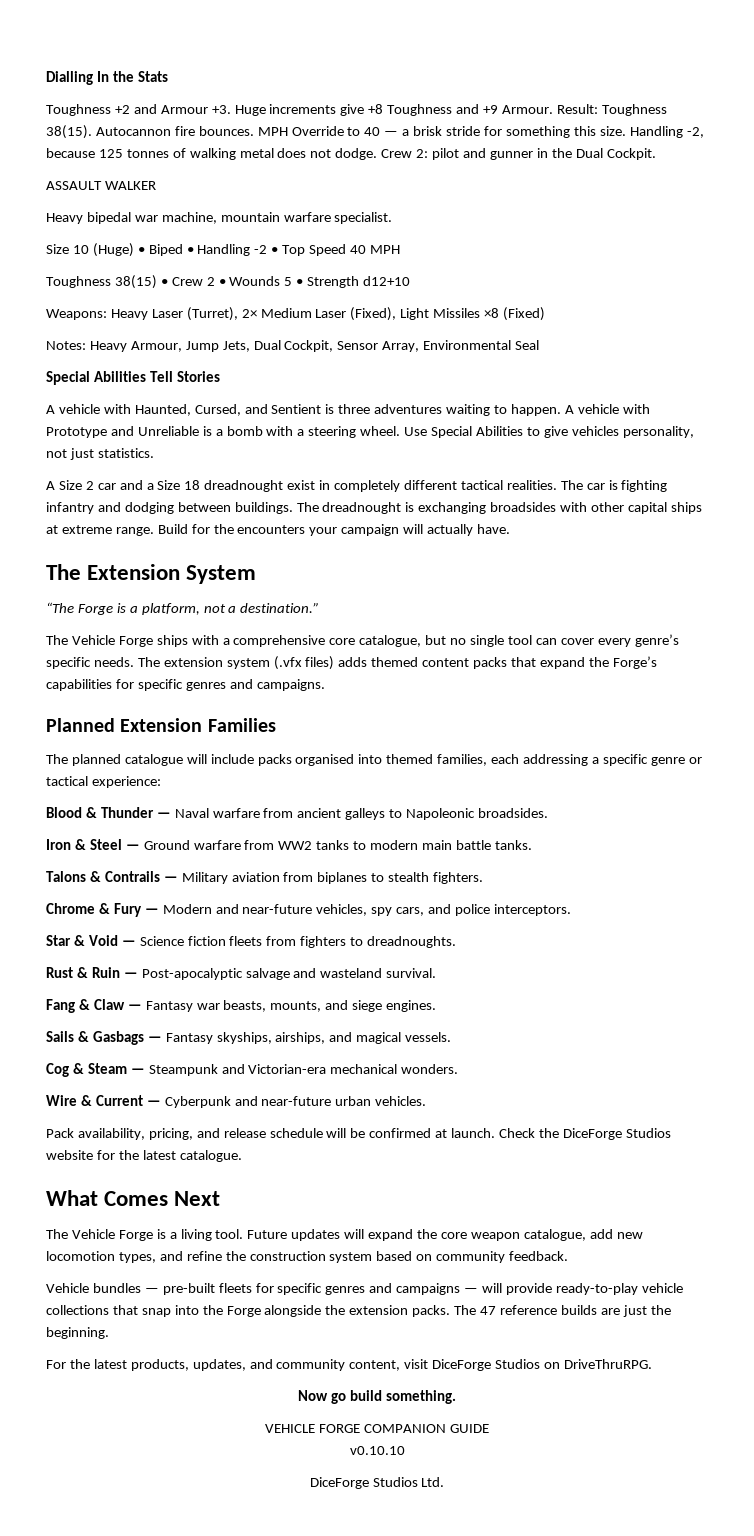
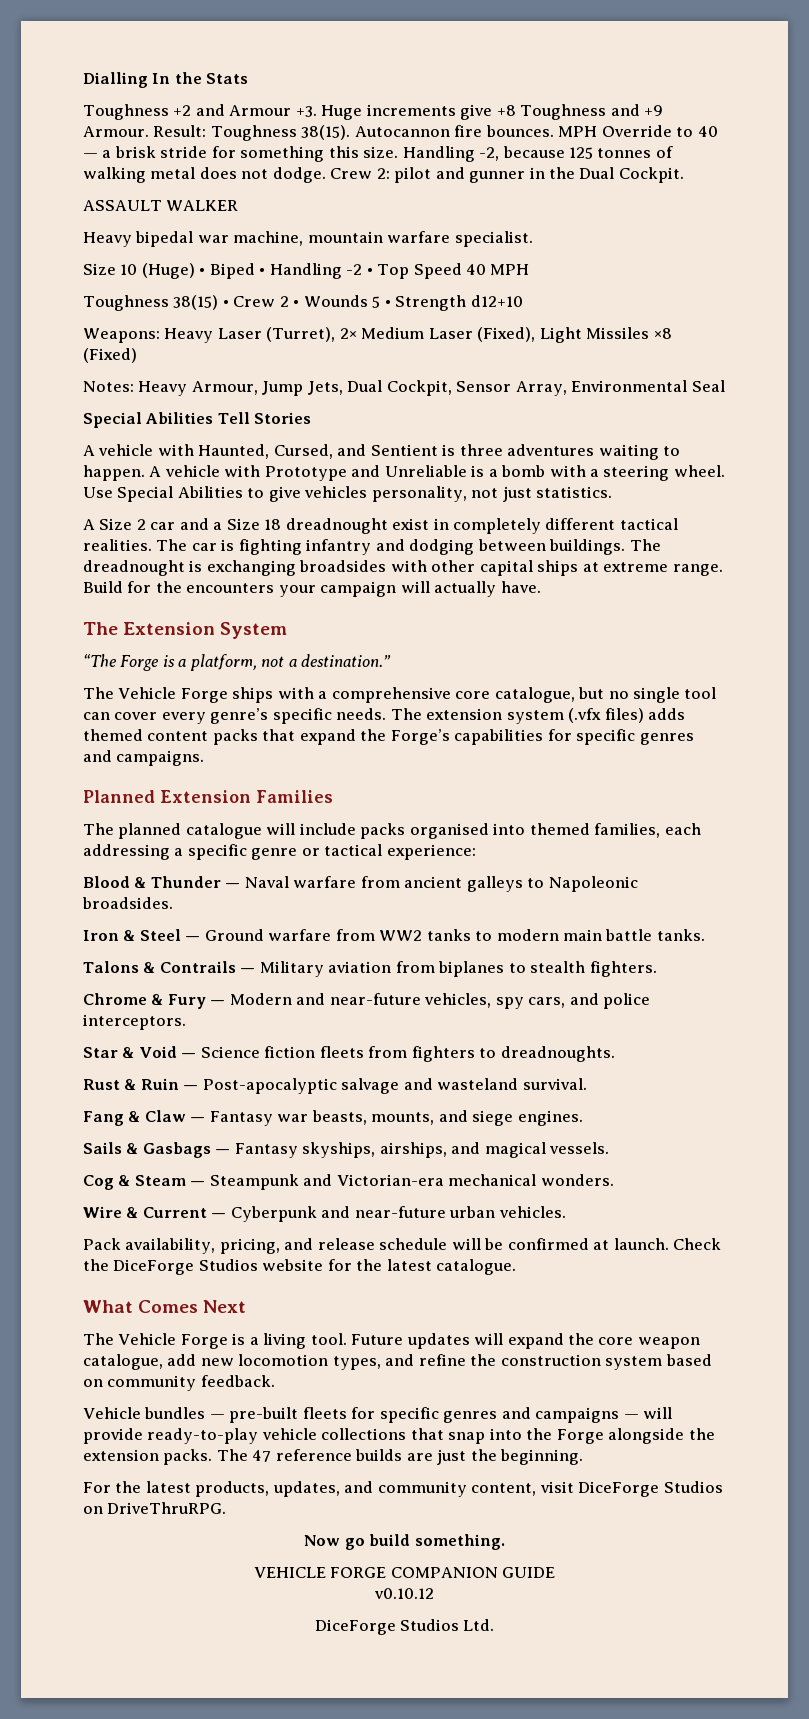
[349,1446,405,1455] v0.10.10 -> [374,1588,434,1599] v0.10.12

